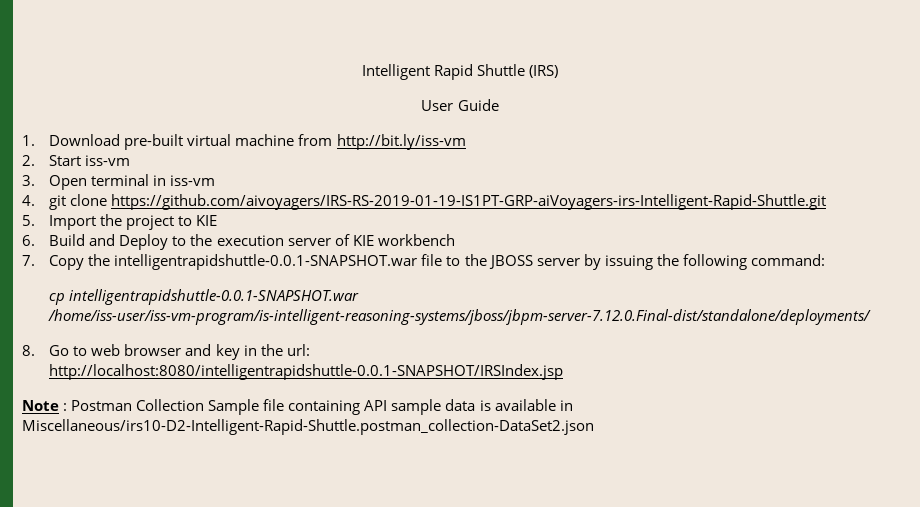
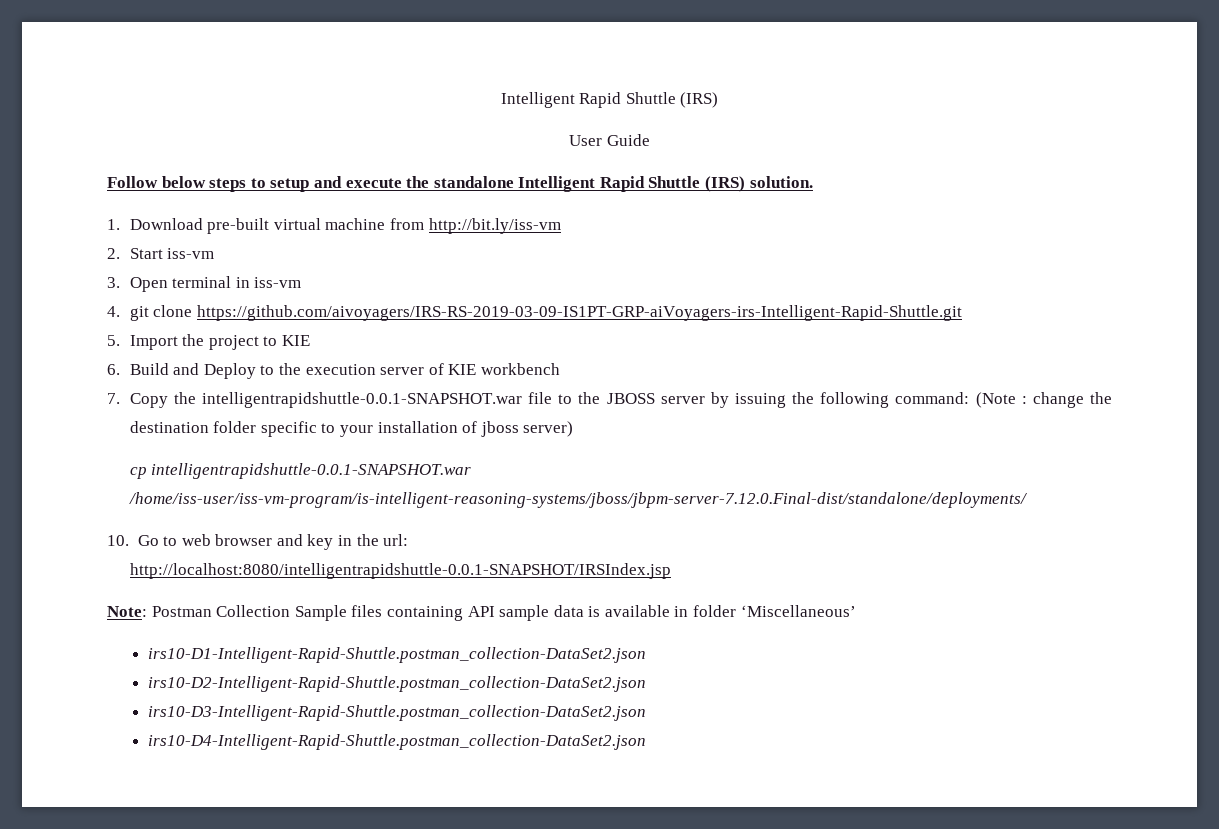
(499, 105) none -> [107,176,813,192] // Follow below steps to setup and execute the standalone Intelligent Rapid Shuttle (IRS) solution.
[111,194,827,210] https://github.com/aivoyagers/IRS-RS-2019-01-19-IS1PT-GRP-aiVoyagers-irs-Intelligent-Rapid-Shuttle.git -> [196,305,962,321] https://github.com/aivoyagers/IRS-RS-2019-03-09-IS1PT-GRP-aiVoyagers-irs-Intelligent-Rapid-Shuttle.git
(825, 260) none -> [975,392,1112,408] [129,421,574,437] (Note : change the destination folder specific to your installation of jboss server)
[22,345,35,356] 8. -> [107,535,129,546] 10.
[22,400,68,411] Note : -> [107,606,147,617] Note:
[263,399,285,411] file -> [351,605,383,617] files
[22,419,594,435] Miscellaneous/irs10-D2-Intelligent-Rapid-Shuttle.postman_collection-DataSet2.json -> [693,605,856,617] [148,647,647,663] [148,676,647,692] [148,705,647,721] [148,734,647,750] folder ‘Miscellaneous’ // irs10-D1-Intelligent-Rapid-Shuttle.postman_collection-DataSet2.json // irs10-D2-Intelligent-Rapid-Shuttle.postman_collection-DataSet2.json // irs10-D3-Intelligent-Rapid-Shuttle.postman_collection-DataSet2.json // irs10-D4-Intelligent-Rapid-Shuttle.postman_collection-DataSet2.json

